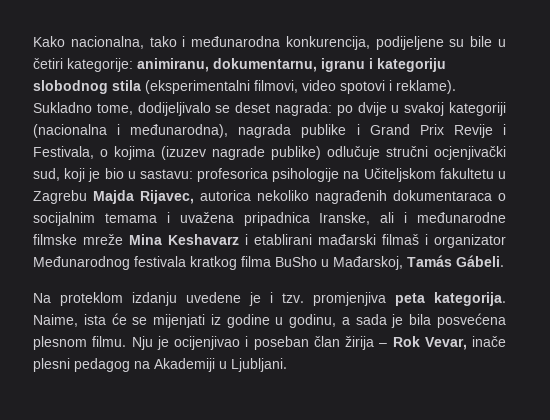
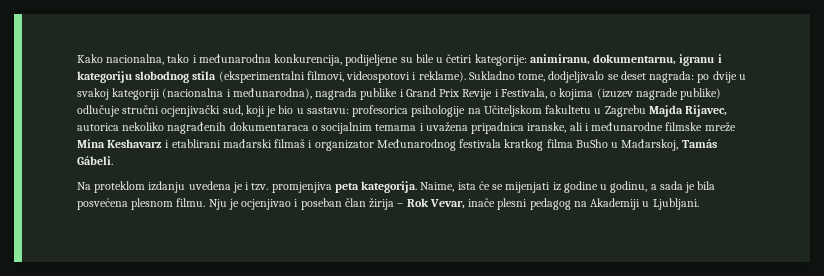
[302,80,385,94] video spotovi -> [346,71,411,83] videospotovi
[137,102,211,116] dodijeljivalo -> [548,71,605,83] dodjeljivalo
[319,212,371,225] Iranske, -> [527,122,567,133] iranske,
[186,292,241,303] uvedene -> [188,181,231,190] uvedena
[174,336,240,350] ocijenjivao -> [241,199,292,210] ocjenjivao

